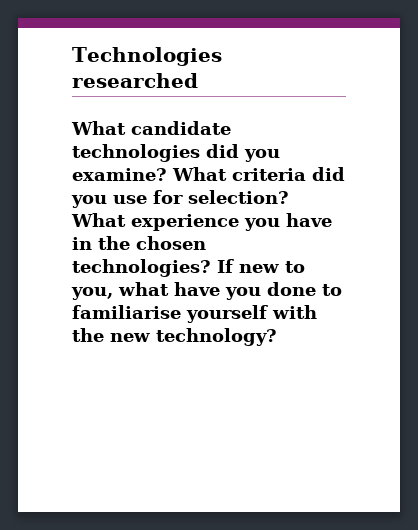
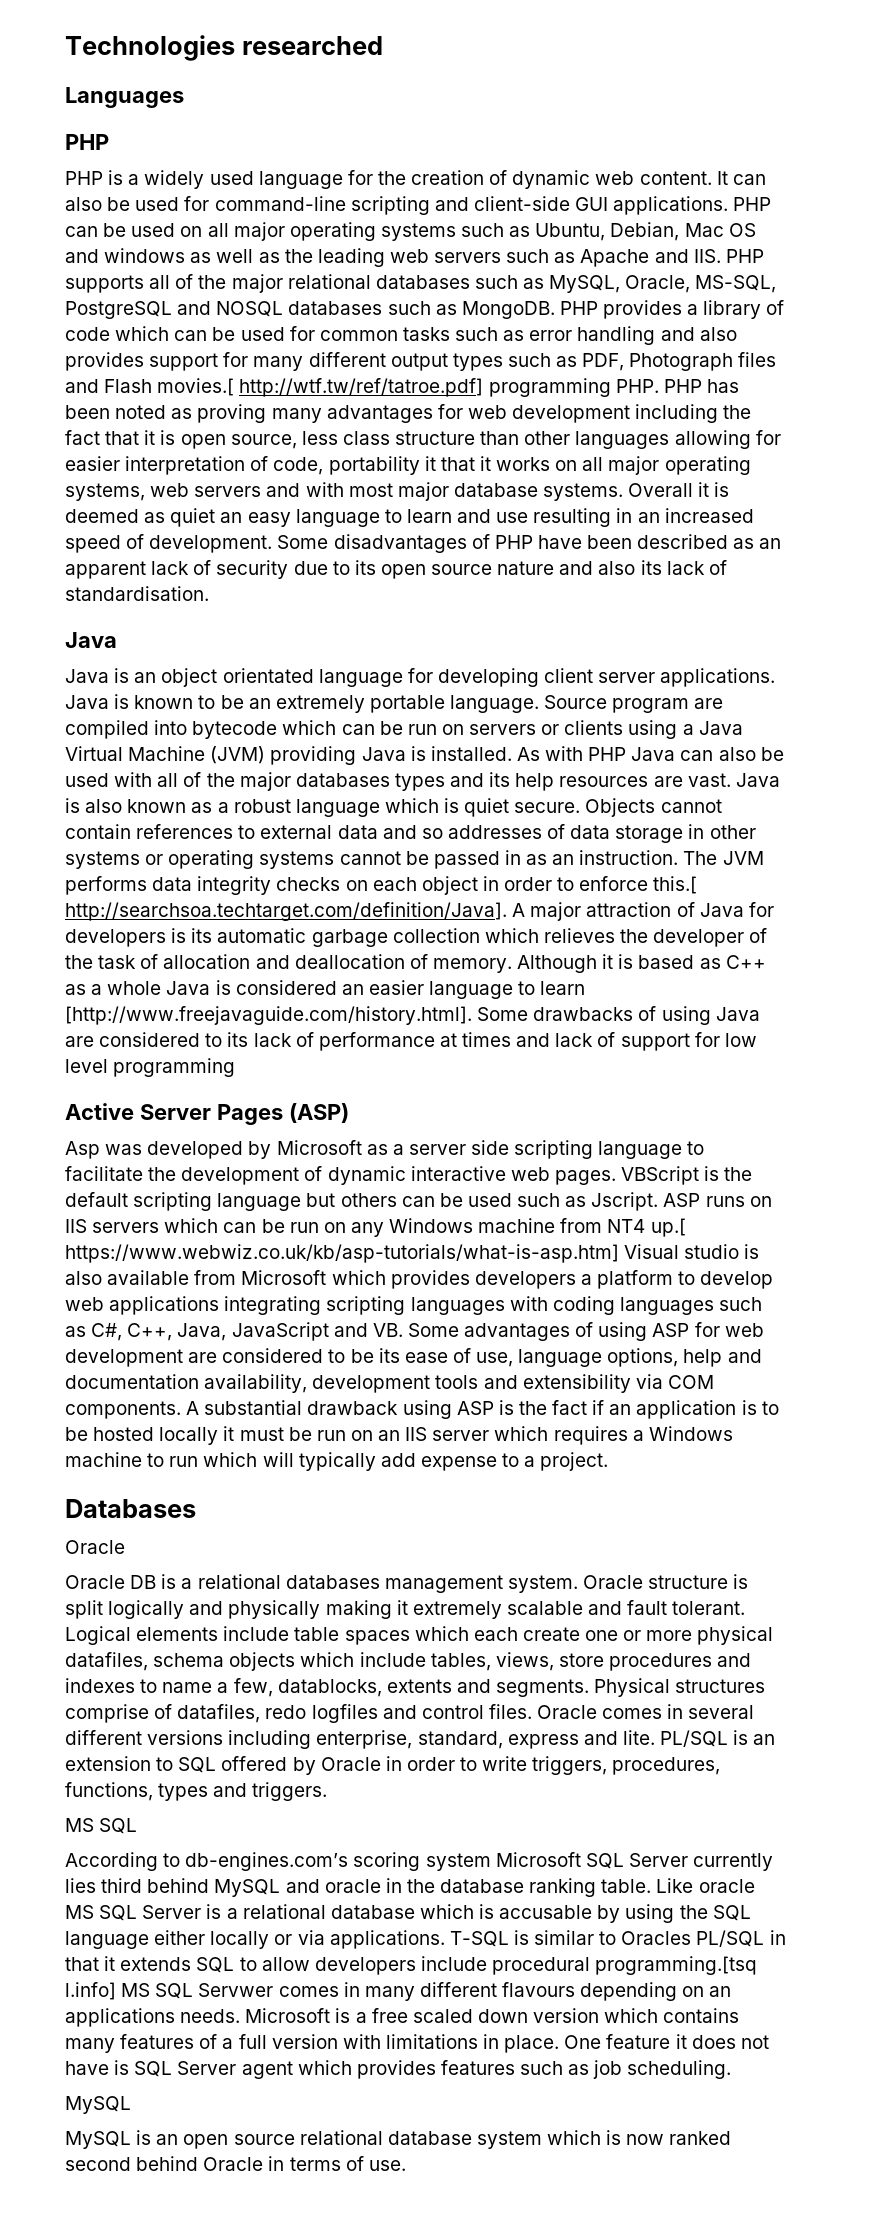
[71,121,231,135] [72,144,280,162] [72,167,345,181] [71,190,289,208] [71,213,332,231] [72,236,206,250] [72,259,305,277] [71,282,342,300] [72,305,317,323] [72,328,277,346] What candidate technologies did you examine? What criteria did you use for selection? What experience you have in the chosen technologies? If new to you, what have you done to familiarise yourself with the new technology? -> [65,87,184,108] [65,134,109,150] [65,170,766,189] [65,196,772,215] [65,222,756,241] [65,248,764,267] [65,274,777,293] [65,300,785,319] [65,326,737,345] [65,352,777,371] [65,378,739,397] [65,404,752,423] [65,430,781,449] [65,456,751,475] [65,482,730,501] [65,508,754,527] [65,534,782,553] [65,560,727,579] [65,586,209,601] [65,632,117,648] [65,668,776,687] [65,694,724,713] [65,720,743,739] [65,746,784,765] [65,772,780,791] [65,798,722,817] [65,824,756,843] [65,850,764,869] [65,876,698,895] [65,902,774,921] [65,928,768,947] [65,954,766,973] [65,980,586,999] [65,1006,760,1025] [65,1032,757,1051] [65,1058,236,1077] [65,1103,349,1125] [65,1140,705,1159] [65,1166,753,1185] [65,1192,772,1211] [65,1218,686,1237] [65,1244,760,1263] [65,1270,774,1289] [65,1296,763,1315] [65,1322,764,1341] [65,1348,762,1367] [65,1374,714,1393] [65,1400,779,1419] [65,1426,733,1445] [65,1452,609,1471] [65,1499,196,1518] [65,1540,125,1554] [65,1574,749,1593] [65,1600,746,1619] [65,1626,774,1645] [65,1652,752,1671] [65,1678,766,1697] [65,1704,755,1723] [65,1730,776,1749] [65,1756,721,1775] [65,1782,328,1801] [65,1818,138,1834] [65,1852,774,1871] [65,1878,755,1897] [65,1904,751,1923] [65,1930,786,1949] [65,1956,758,1975] [65,1982,732,2001] [65,2008,740,2027] [65,2034,769,2053] [65,2060,732,2079] [65,2096,131,2114] [65,2130,732,2149] [65,2156,406,2171] Languages // PHP // PHP is a widely used language for the creation of dynamic web content. It can also be used for command-line scripting and client-side GUI applications. PHP can be used on all major operating systems such as Ubuntu, Debian, Mac OS and windows as well as the leading web servers such as Apache and IIS. PHP supports all of the major relational databases such as MySQL, Oracle, MS-SQL, PostgreSQL and NOSQL databases such as MongoDB. PHP provides a library of code which can be used for common tasks such as error handling and also provides support for many different output types such as PDF, Photograph files and Flash movies.[ http://wtf.tw/ref/tatroe.pdf] programming PHP. PHP has been noted as proving many advantages for web development including the fact that it is open source, less class structure than other languages allowing for easier interpretation of code, portability it that it works on all major operating systems, web servers and with most major database systems. Overall it is deemed as quiet an easy language to learn and use resulting in an increased speed of development. Some disadvantages of PHP have been described as an apparent lack of security due to its open source nature and also its lack of standardisation. // Java // Java is an object orientated language for developing client server applications. Java is known to be an extremely portable language. Source program are compiled into bytecode which can be run on servers or clients using a Java Virtual Machine (JVM) providing Java is installed. As with PHP Java can also be used with all of the major databases types and its help resources are vast. Java is also known as a robust language which is quiet secure. Objects cannot contain references to external data and so addresses of data storage in other systems or operating systems cannot be passed in as an instruction. The JVM performs data integrity checks on each object in order to enforce this.[ http://searchsoa.techtarget.com/definition/Java]. A major attraction of Java for developers is its automatic garbage collection which relieves the developer of the task of allocation and deallocation of memory. Although it is based as C++ as a whole Java is considered an easier language to learn [http://www.freejavaguide.com/history.html]. Some drawbacks of using Java are considered to its lack of performance at times and lack of support for low level programming // Active Server Pages (ASP) // Asp was developed by Microsoft as a server side scripting language to facilitate the development of dynamic interactive web pages. VBScript is the default scripting language but others can be used such as Jscript. ASP runs on IIS servers which can be run on any Windows machine from NT4 up.[ https://www.webwiz.co.uk/kb/asp-tutorials/what-is-asp.htm] Visual studio is also available from Microsoft which provides developers a platform to develop web applications integrating scripting languages with coding languages such as C#, C++, Java, JavaScript and VB. Some advantages of using ASP for web development are considered to be its ease of use, language options, help and documentation availability, development tools and extensibility via COM components. A substantial drawback using ASP is the fact if an application is to be hosted locally it must be run on an IIS server which requires a Windows machine to run which will typically add expense to a project. // Databases // Oracle // Oracle DB is a relational databases management system. Oracle structure is split logically and physically making it extremely scalable and fault tolerant. Logical elements include table spaces which each create one or more physical datafiles, schema objects which include tables, views, store procedures and indexes to name a few, datablocks, extents and segments. Physical structures comprise of datafiles, redo logfiles and control files. Oracle comes in several different versions including enterprise, standard, express and lite. PL/SQL is an extension to SQL offered by Oracle in order to write triggers, procedures, functions, types and triggers. // MS SQL // According to db-engines.com’s scoring system Microsoft SQL Server currently lies third behind MySQL and oracle in the database ranking table. Like oracle MS SQL Server is a relational database which is accusable by using the SQL language either locally or via applications. T-SQL is similar to Oracles PL/SQL in that it extends SQL to allow developers include procedural programming.[tsq l.info] MS SQL Servwer comes in many different flavours depending on an applications needs. Microsoft is a free scaled down version which contains many features of a full version with limitations in place. One feature it does not have is SQL Server agent which provides features such as job scheduling. // MySQL // MySQL is an open source relational database system which is now ranked second behind Oracle in terms of use.

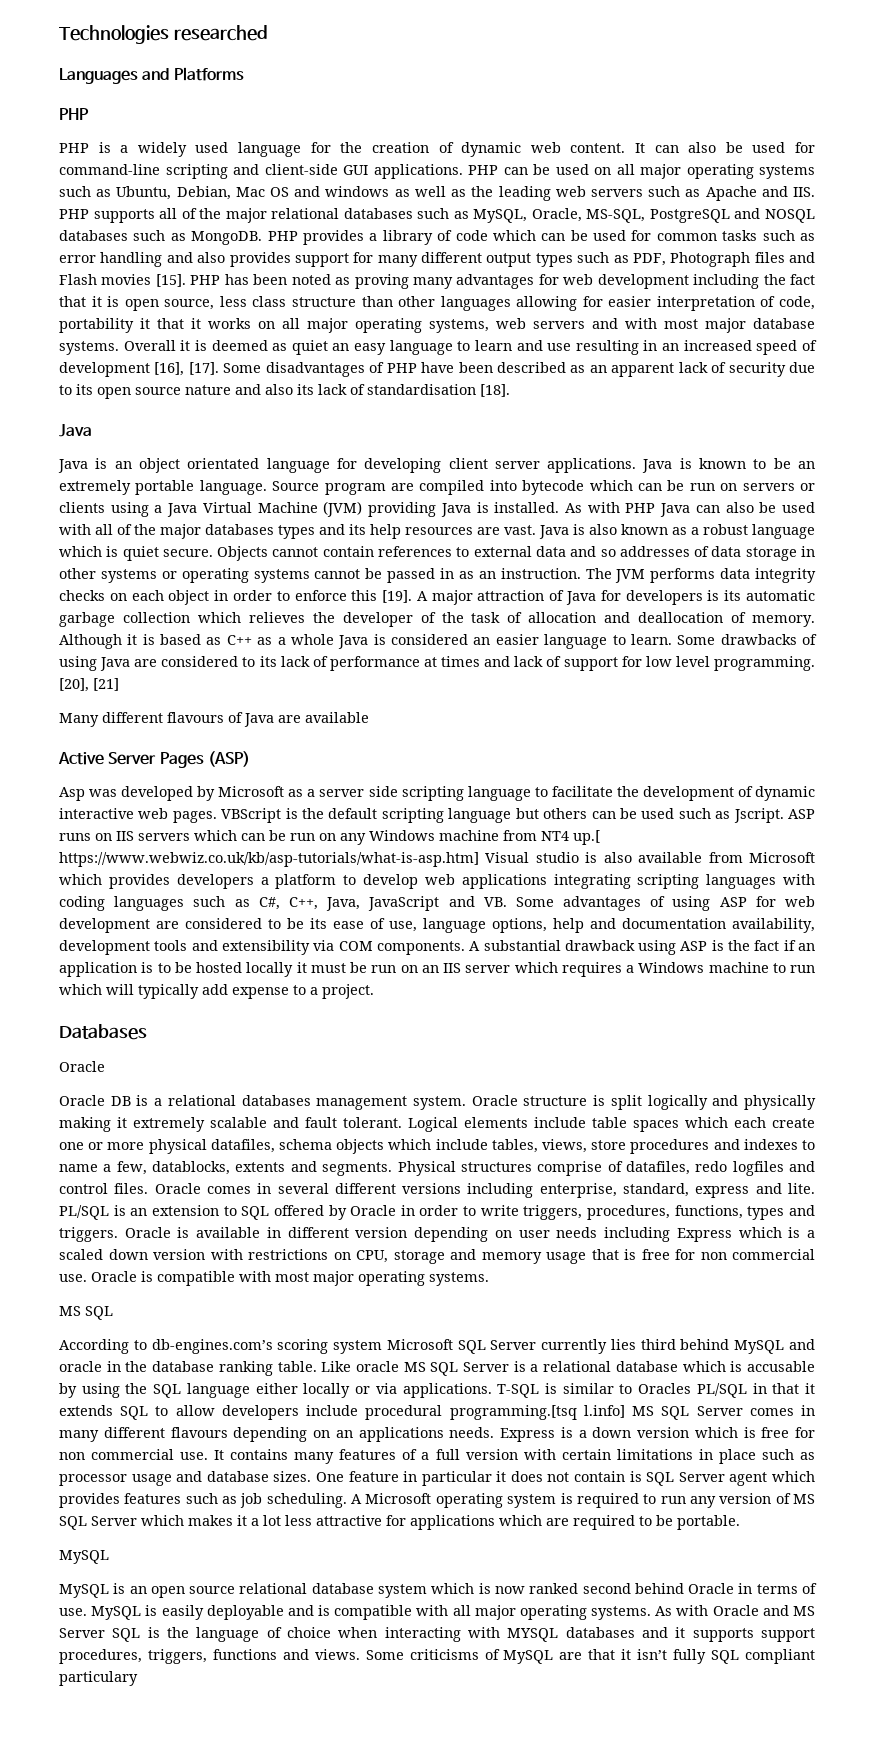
(184, 97) none -> [142,67,244,81] and Platforms
[157,378,659,397] movies.[ http://wtf.tw/ref/tatroe.pdf] programming PHP. -> [101,274,186,287] movies [15].
[149,535,273,553] development. -> [59,362,219,377] development [16], [17].
[65,586,209,601] standardisation. -> [367,384,510,397] standardisation [18].
[653,876,698,894] [65,902,507,921] this.[ http://searchsoa.techtarget.com/definition/Java]. -> [351,590,413,603] this [19].
[540,981,586,995] [65,1006,472,1025] learn [http://www.freejavaguide.com/history.html]. -> [630,634,672,645] learn.
[113,1058,236,1077] programming -> [713,656,815,671] [59,678,119,692] [59,712,369,727] programming. [20], [21] // Many different flavours of Java are available
(328, 1791) none -> [124,1227,816,1242] [59,1249,815,1264] [59,1271,489,1286] Oracle is available in different version depending on user needs including Express which is a scaled down version with restrictions on CPU, storage and memory usage that is free for non commercial use. Oracle is compatible with most major operating systems.
[198,1983,274,1997] Servwer -> [696,1406,743,1416] Server
[245,2008,473,2023] Microsoft is a free scaled -> [500,1427,587,1442] Express is a
(659, 2015) none -> [743,1427,815,1438] [59,1449,225,1460] is free for non commercial use. It
(381, 2041) none -> [561,1449,611,1460] certain
[504,2034,671,2053] place. One feature -> [718,1449,815,1464] [59,1471,492,1486] place such as processor usage and database sizes. One feature in particular
[65,2061,109,2075] have -> [574,1471,626,1482] contain
(732, 2069) none -> [351,1493,816,1508] [59,1515,740,1530] A Microsoft operating system is required to run any version of MS SQL Server which makes it a lot less attractive for applications which are required to be portable.
(406, 2165) none -> [91,1605,815,1620] [59,1627,815,1642] [59,1649,815,1664] [59,1671,138,1686] MySQL is easily deployable and is compatible with all major operating systems. As with Oracle and MS Server SQL is the language of choice when interacting with MYSQL databases and it supports support procedures, triggers, functions and views. Some criticisms of MySQL are that it isn’t fully SQL compliant particulary

